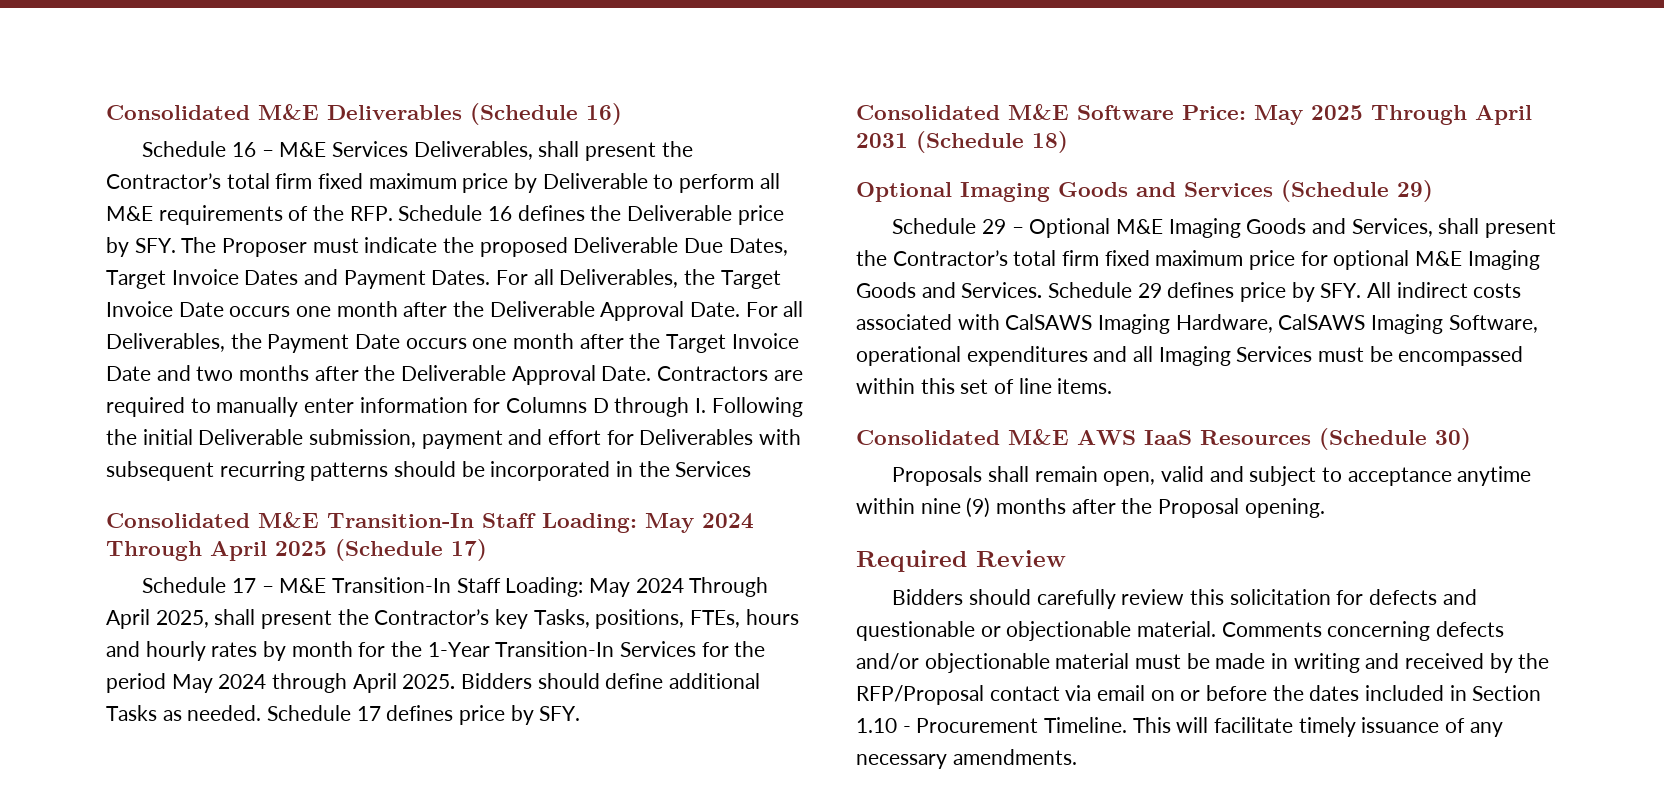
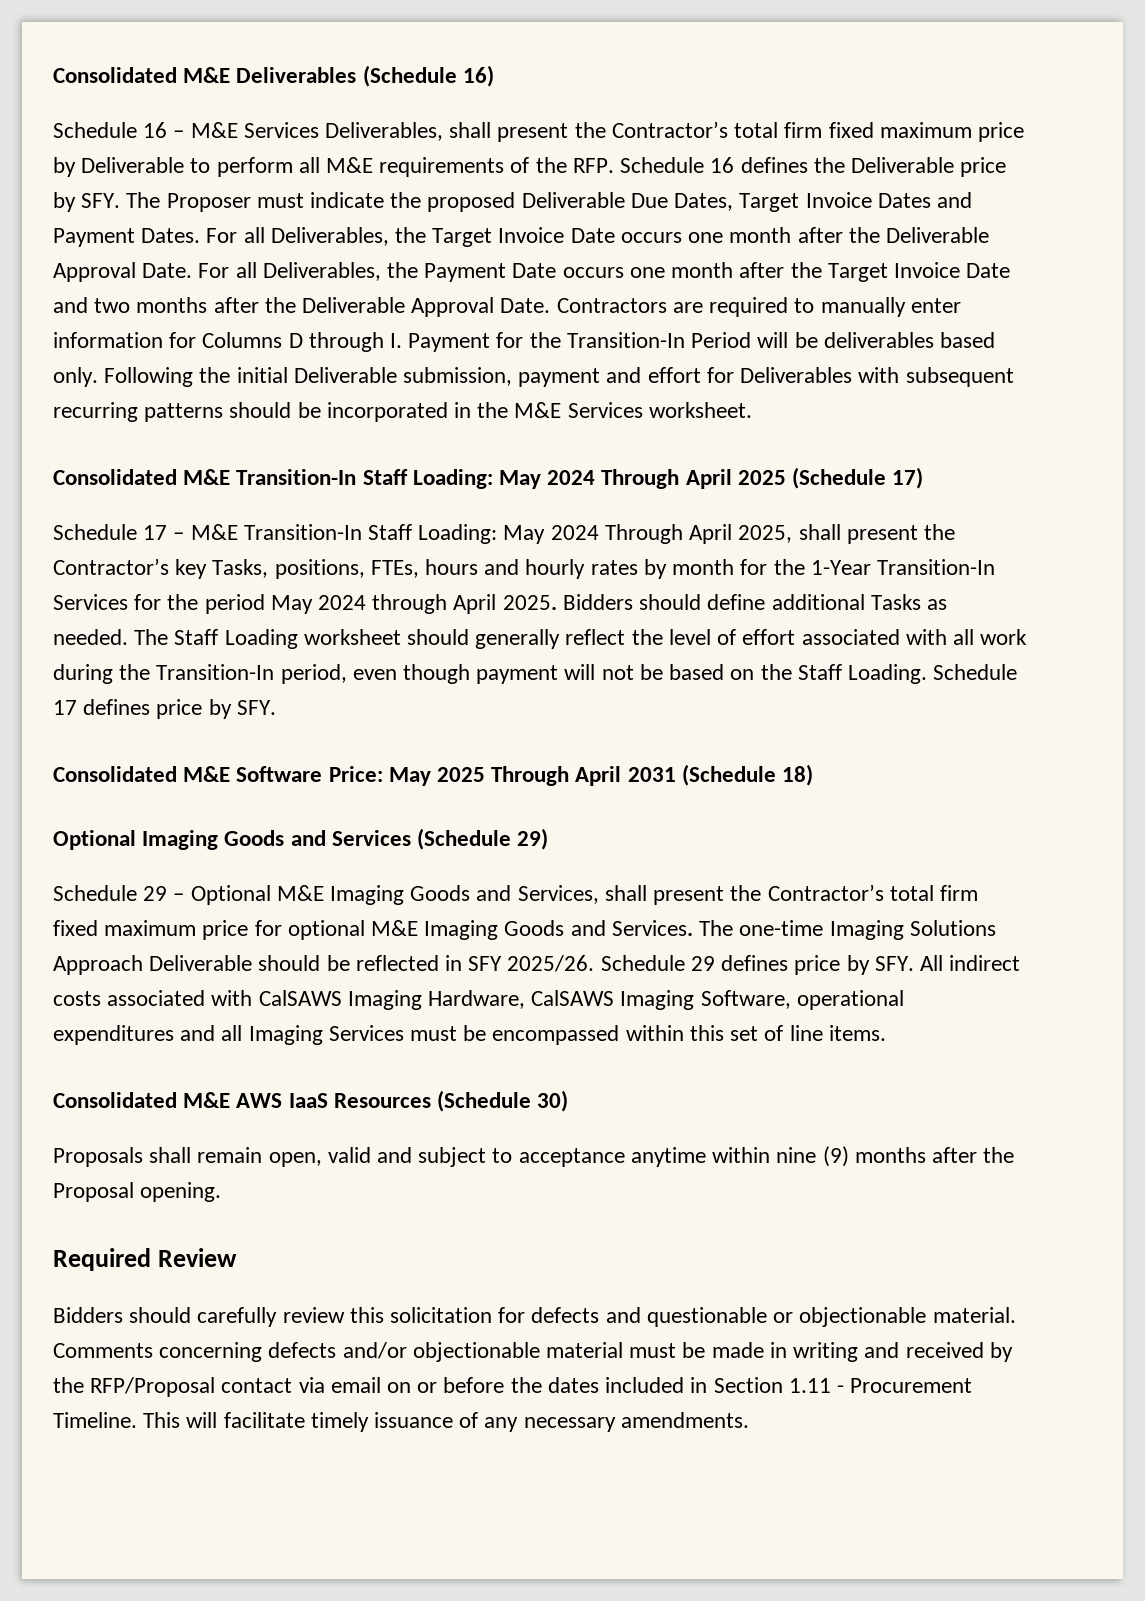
(707, 405) none -> [408,332,995,352] [53,367,98,387] Payment for the Transition-In Period will be deliverables based only.
[675,461,752,477] Services -> [514,402,752,418] M&E Services worksheet.
(262, 713) none -> [134,629,1028,649] [53,664,927,684] The Staff Loading worksheet should generally reflect the level of effort associated with all work during the Transition-In period, even though payment will not be based on the Staff Loading.
(1043, 290) none -> [699,920,996,940] [53,955,595,975] The one-time Imaging Solutions Approach Deliverable should be reflected in SFY 2025/26.
[856,718,897,733] 1.10 -> [788,1378,831,1393] 1.11

